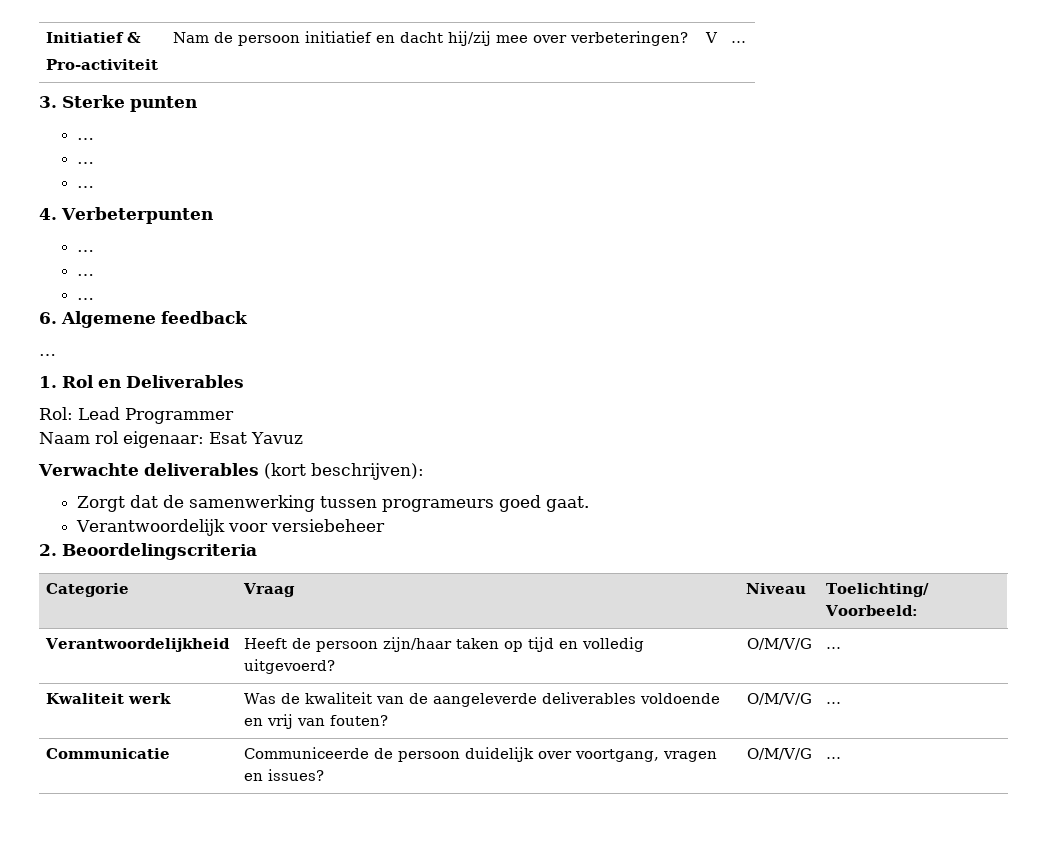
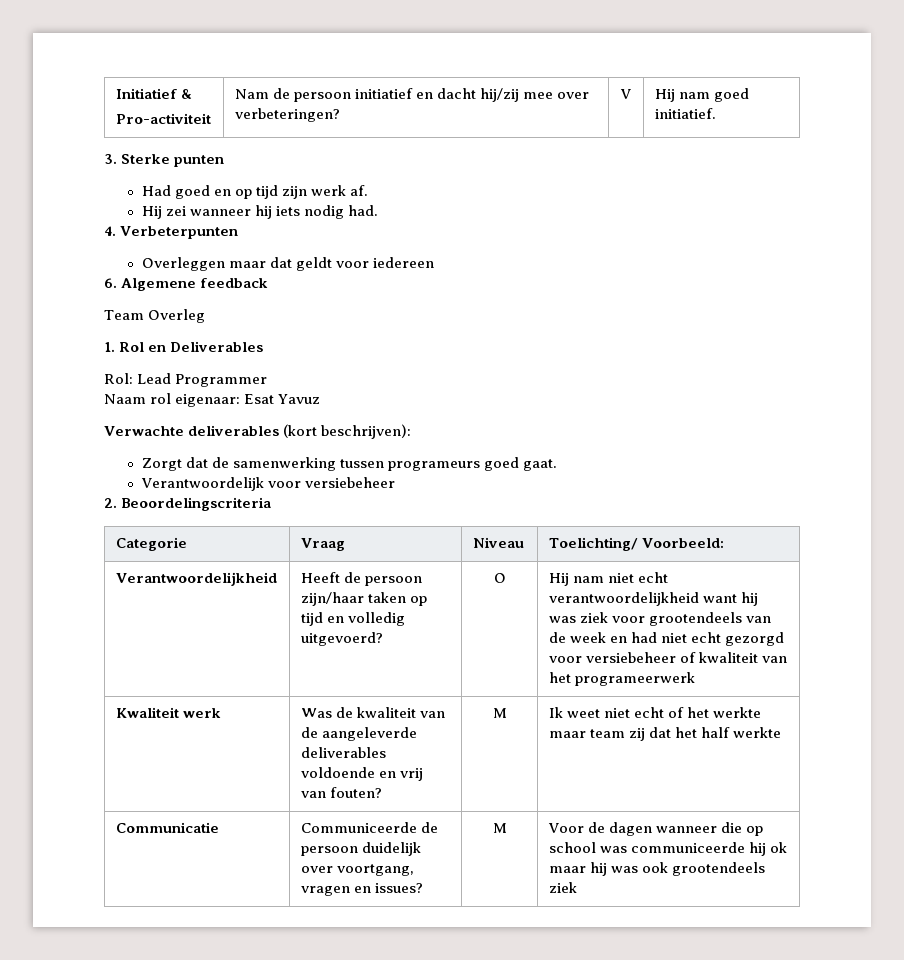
[731,41,747,43] … -> [654,88,750,102] [654,108,716,119] Hij nam goed initiatief.
[76,138,94,140] [76,162,94,164] [76,186,94,188] [39,207,213,224] [76,250,94,252] [76,274,94,276] [76,298,94,300] … // … // … // 4. Verbeterpunten // … // … // … -> [141,185,369,199] [141,205,379,219] [104,226,239,239] [141,257,435,271] Had goed en op tijd zijn werk af. // Hij zei wanneer hij iets nodig had. // 4. Verbeterpunten // Overleggen maar dat geldt voor iedereen
[39,354,56,356] … -> [104,309,206,323] Team Overleg
[747,638,812,650] [826,647,842,649] O/M/V/G | … -> [493,573,506,583] [548,572,669,586] [548,592,759,606] [548,612,772,626] [548,632,785,646] [548,652,788,663] [548,672,695,686] O | Hij nam niet echt verantwoordelijkheid want hij was ziek voor grootendeels van de week en had niet echt gezorgd voor versiebeheer of kwaliteit van het programeerwerk
[747,693,812,705] [826,702,842,704] O/M/V/G | … -> [492,708,507,718] [548,707,762,718] [548,727,782,741] M | Ik weet niet echt of het werkte maar team zij dat het half werkte
[747,748,812,760] [826,757,842,759] O/M/V/G | … -> [492,823,507,833] [547,822,764,836] [548,842,788,856] [548,862,766,876] [548,882,577,893] M | Voor de dagen wanneer die op school was communiceerde hij ok maar hij was ook grootendeels ziek

